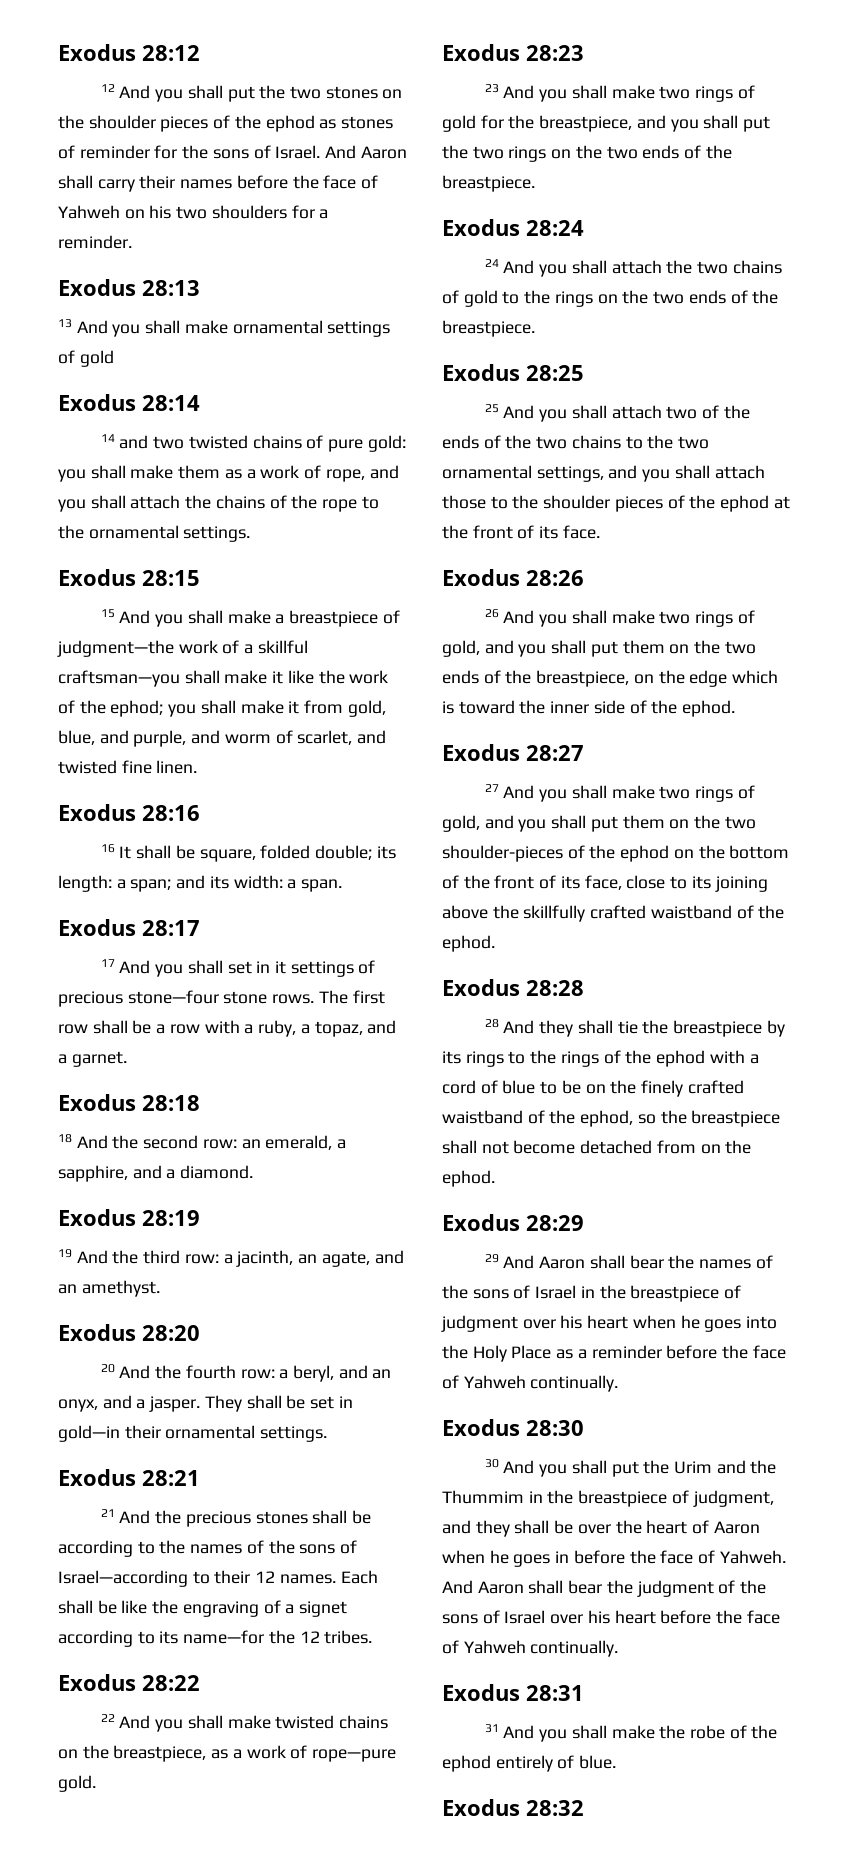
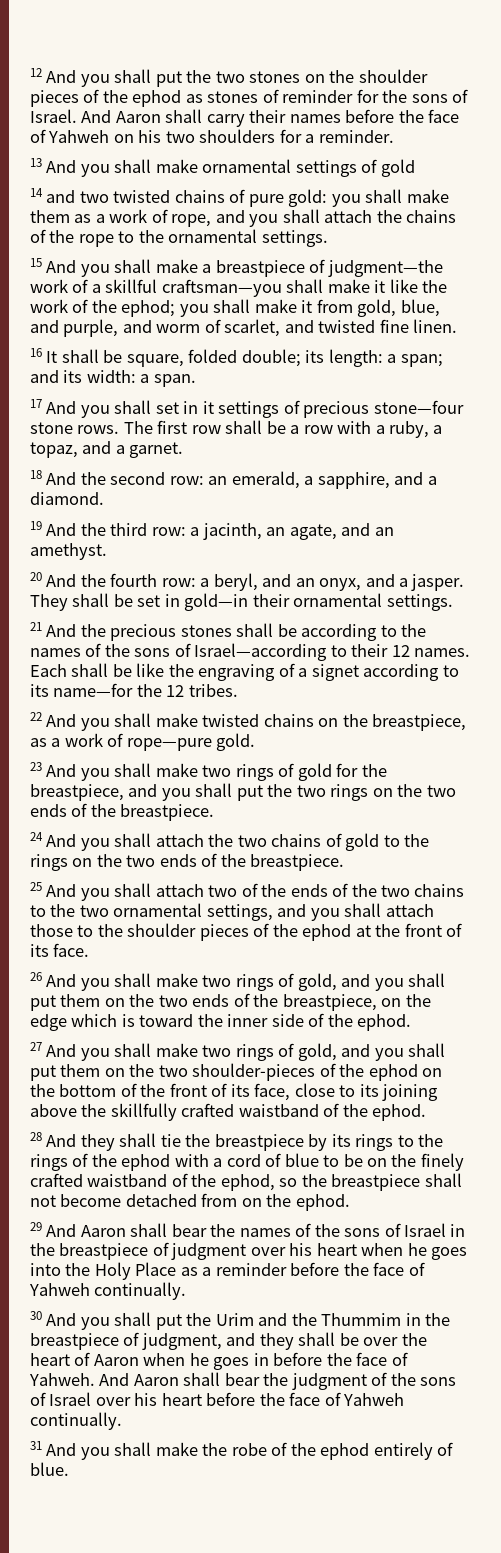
[58,44,200,61] Exodus 28:12 // -> (30, 72) none
[58,279,200,296] // Exodus 28:13 -> (394, 136) none
[58,394,200,411] // Exodus 28:14 -> (415, 168) none
[58,569,200,586] // Exodus 28:15 -> (328, 238) none
[58,804,200,821] // Exodus 28:16 -> (458, 326) none
[58,919,200,936] // Exodus 28:17 -> (196, 380) none
[58,1094,200,1111] // Exodus 28:18 -> (184, 450) none
[58,1209,200,1226] // Exodus 28:19 -> (104, 498) none
[58,1324,200,1341] // Exodus 28:20 -> (107, 551) none
[58,1469,200,1486] // Exodus 28:21 -> (453, 602) none
[58,1674,200,1691] // Exodus 28:22 -> (238, 690) none
[442,44,584,61] // Exodus 28:23 -> (256, 742) none
[442,219,584,236] // Exodus 28:24 -> (215, 812) none
[442,364,584,381] // Exodus 28:25 -> (345, 862) none
[442,569,584,586] // Exodus 28:26 -> (90, 950) none
[442,744,584,761] // Exodus 28:27 -> (412, 1022) none
[442,979,584,996] // Exodus 28:28 -> (427, 1112) none
[442,1214,584,1231] // Exodus 28:29 -> (350, 1202) none
[442,1419,584,1436] // Exodus 28:30 -> (187, 1291) none
[442,1684,584,1701] // Exodus 28:31 -> (122, 1421) none
[442,1799,584,1816] // Exodus 28:32 -> (69, 1469) none

